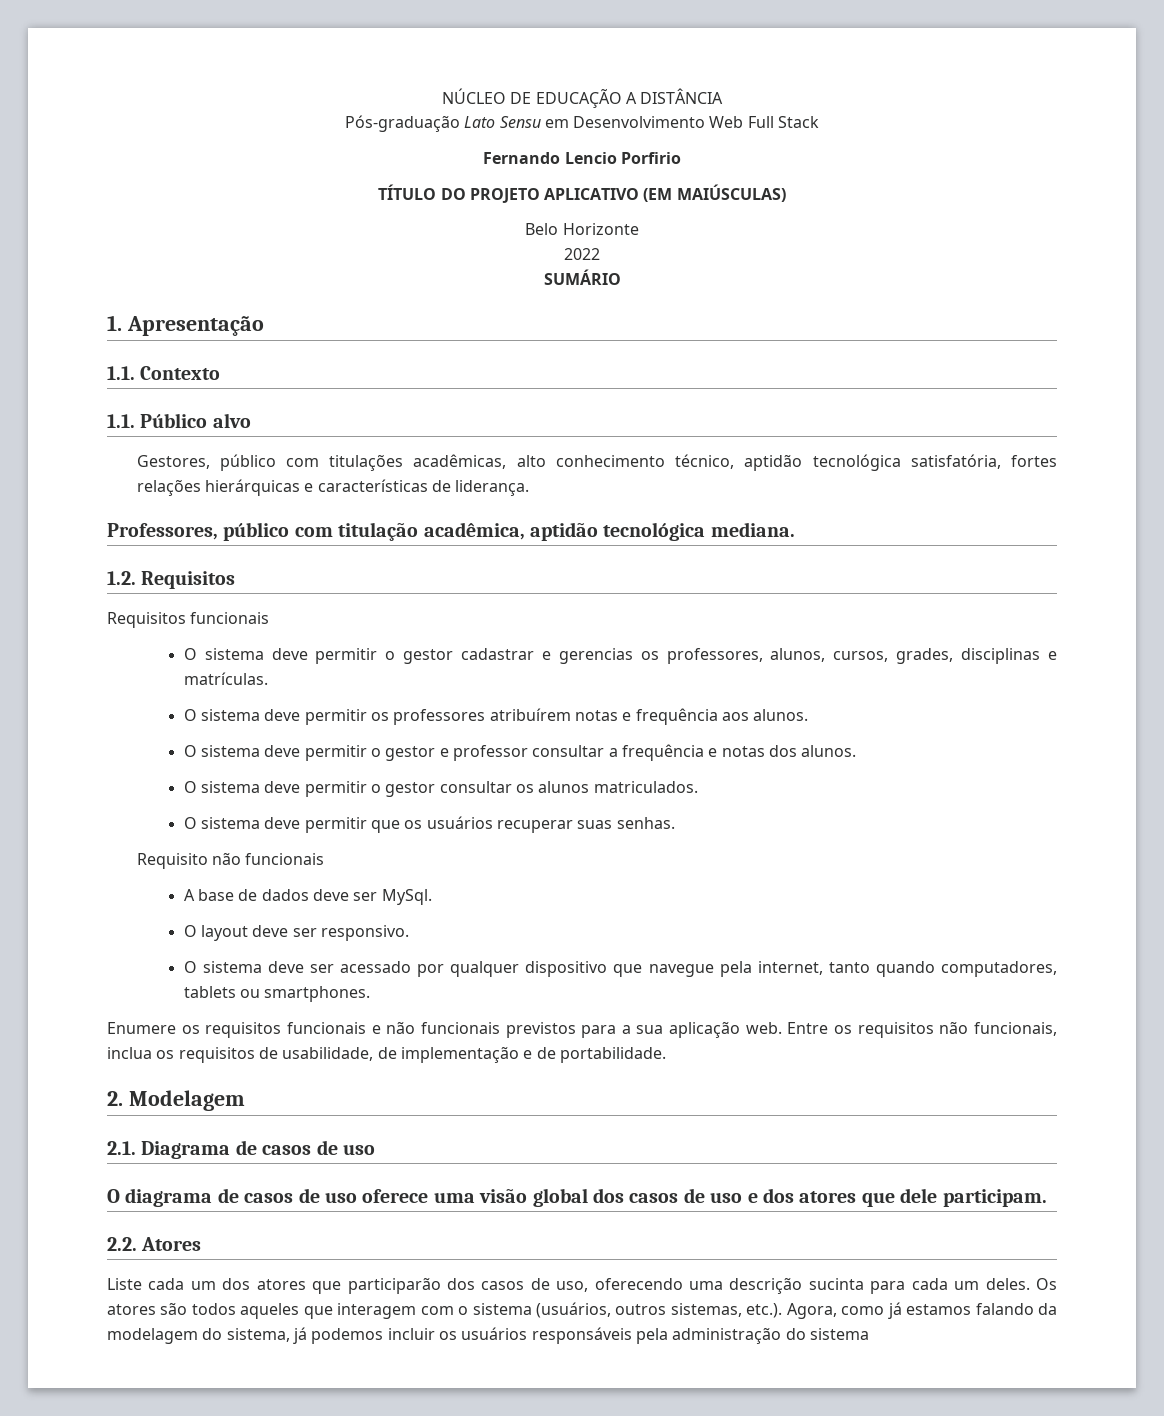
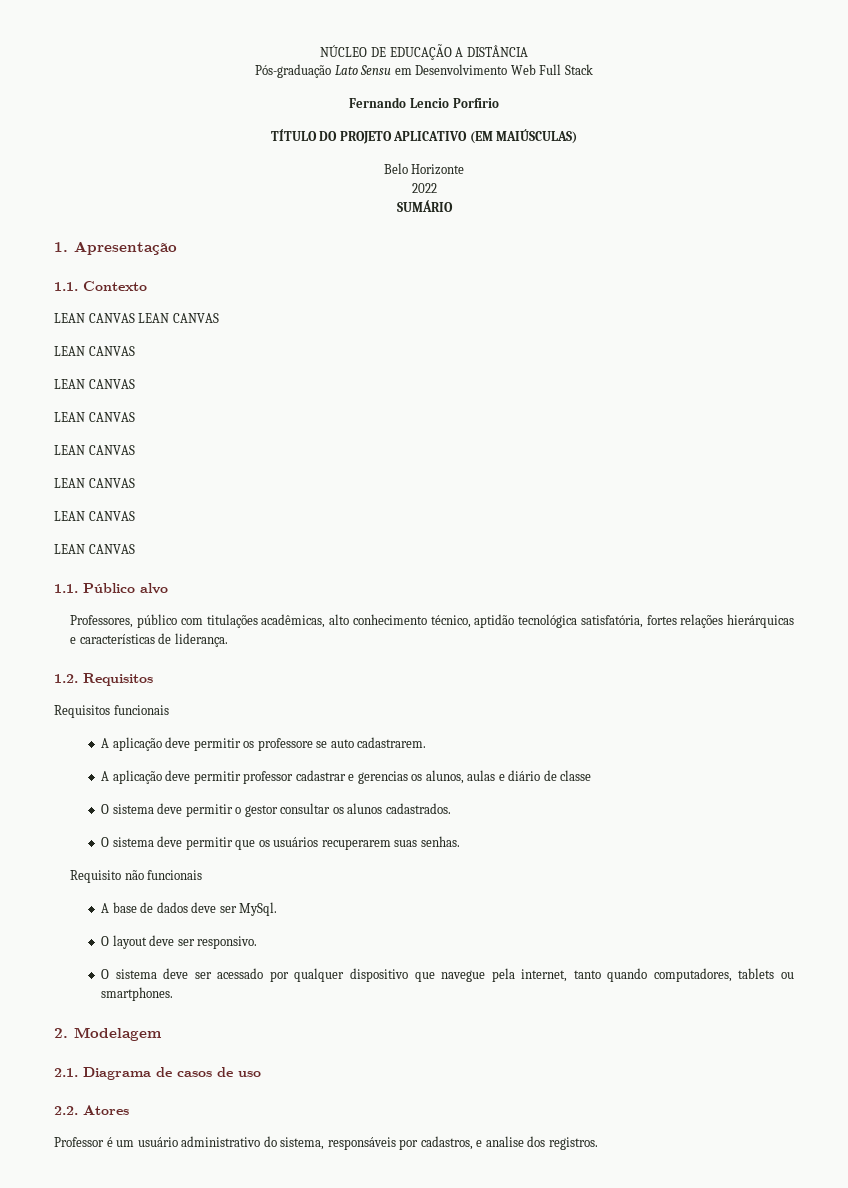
(221, 373) none -> [54,313,219,323] [54,346,135,356] [54,379,135,389] [54,412,135,422] [54,445,135,455] [54,478,135,488] [54,511,135,521] [54,544,135,554] // LEAN CANVAS LEAN CANVAS // LEAN CANVAS // LEAN CANVAS // LEAN CANVAS // LEAN CANVAS // LEAN CANVAS // LEAN CANVAS // LEAN CANVAS
[136,455,210,469] Gestores, -> [70,615,134,628] Professores,
[107,522,795,541] [107,571,236,589] [107,612,270,628] [183,648,1058,664] [183,672,268,685] [183,708,809,725] [183,744,857,761] Professores, público com titulação acadêmica, aptidão tecnológica mediana. // 1.2. Requisitos // Requisitos funcionais // O sistema deve permitir o gestor cadastrar e gerencias os professores, alunos, cursos, grades, disciplinas e matrículas. // O sistema deve permitir os professores atribuírem notas e frequência aos alunos. // O sistema deve permitir o gestor e professor consultar a frequência e notas dos alunos. -> [54,673,153,686] [54,705,169,718] [101,737,427,751] [101,770,592,784] 1.2. Requisitos // Requisitos funcionais // A aplicação deve permitir os professore se auto cadastrarem. // A aplicação deve permitir professor cadastrar e gerencias os alunos, aulas e diário de classe
[593,781,698,793] matriculados. -> [385,803,451,814] cadastrados.
[497,820,574,833] recuperar -> [321,839,391,850] recuperarem
[107,1021,1057,1038] [107,1046,666,1063] // Enumere os requisitos funcionais e não funcionais previstos para a sua aplicação web. Entre os requisitos não funcionais, inclua os requisitos de usabilidade, de implementação e de portabilidade. -> (174, 994) none
[107,1188,1047,1207] [107,1237,202,1251] [107,1277,1058,1294] [107,1302,1058,1319] [107,1327,869,1344] O diagrama de casos de uso oferece uma visão global dos casos de uso e dos atores que dele participam. // 2.2. Atores // Liste cada um dos atores que participarão dos casos de uso, oferecendo uma descrição sucinta para cada um deles. Os atores são todos aqueles que interagem com o sistema (usuários, outros sistemas, etc.). Agora, como já estamos falando da modelagem do sistema, já podemos incluir os usuários responsáveis pela administração do sistema -> [54,1105,129,1115] [54,1136,598,1150] 2.2. Atores // Professor é um usuário administrativo do sistema, responsáveis por cadastros, e analise dos registros.

